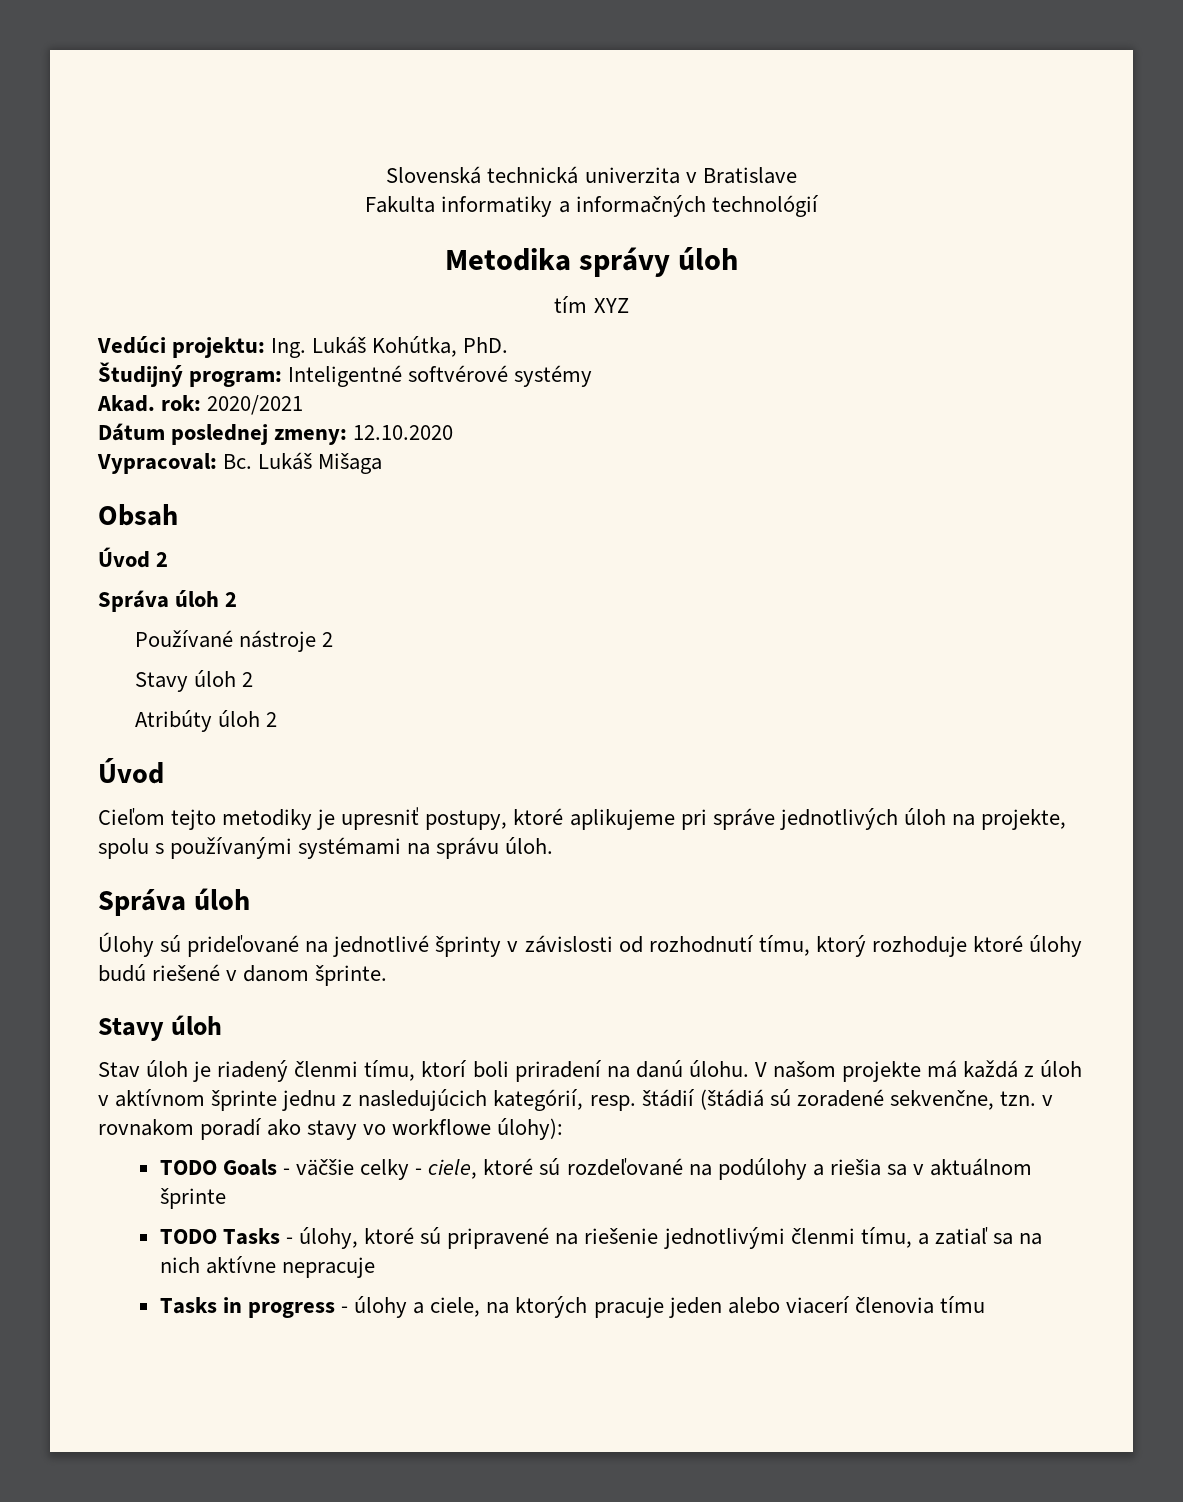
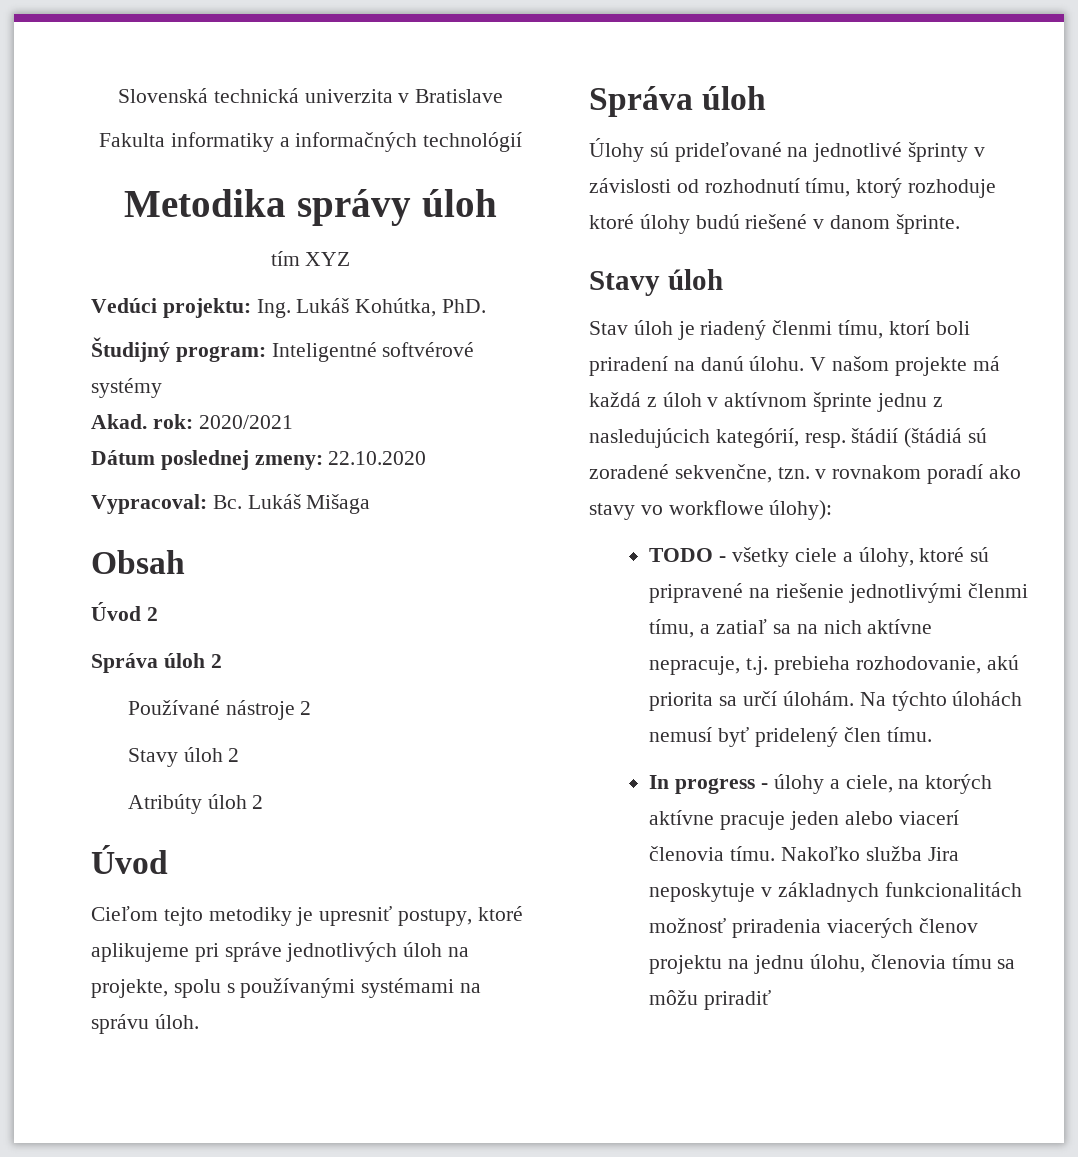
[353,425,454,440] 12.10.2020 -> [328,451,427,465] 22.10.2020
[222,1158,1033,1180] [159,1188,226,1209] [159,1228,294,1245] Goals - väčšie celky - ciele, ktoré sú rozdeľované na podúlohy a riešia sa v aktuálnom šprinte // TODO Tasks - -> [719,547,853,567] - všetky ciele a
[282,1257,376,1278] [159,1297,242,1314] nepracuje // Tasks in -> [649,655,1019,675] [649,691,1023,711] [649,727,932,747] [649,775,670,789] nepracuje, t.j. prebieha rozhodovanie, akú priorita sa určí úlohám. Na týchto úlohách nemusí byť pridelený člen tímu. // In
(588, 1307) none -> [649,810,715,825] aktívne
[939,1296,985,1313] tímu -> [730,846,959,861] [649,882,1022,902] [649,918,978,938] [649,954,1016,974] [649,990,772,1010] tímu. Nakoľko služba Jira neposkytuje v základnych funkcionalitách možnosť priradenia viacerých členov projektu na jednu úlohu, členovia tímu sa môžu priradiť

